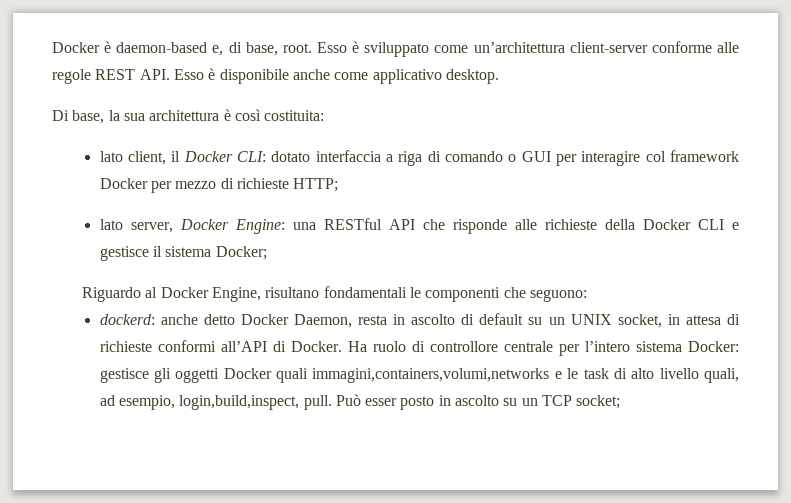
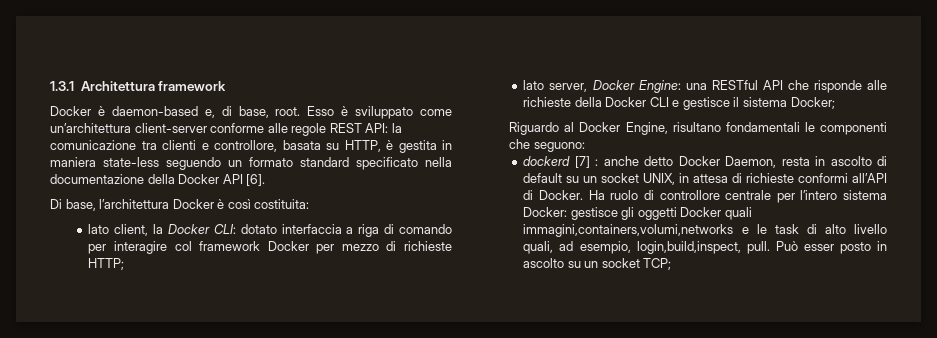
(52, 47) none -> [50,81,227,91] 1.3.1 Architettura framework //
[139,68,499,84] API. Esso è disponibile anche come applicativo desktop. -> [365,123,402,133] [50,140,452,153] [50,157,452,170] [50,174,266,186] API: la comunicazione tra clienti e controllore, basata su HTTP, è gestita in maniera state-less seguendo un formato standard specificato nella documentazione della Docker API [6].
[108,110,220,121] la sua architettura -> [99,199,214,209] l’architettura Docker
[171,151,181,162] il -> [153,224,164,234] la
[508,151,551,162] o GUI -> (453, 229) none
[99,314,155,325] dockerd: -> [523,156,599,168] dockerd [7] :
[570,314,662,328] UNIX socket, -> [601,173,676,185] socket UNIX,
[542,395,621,409] TCP socket; -> [601,258,672,270] socket TCP;

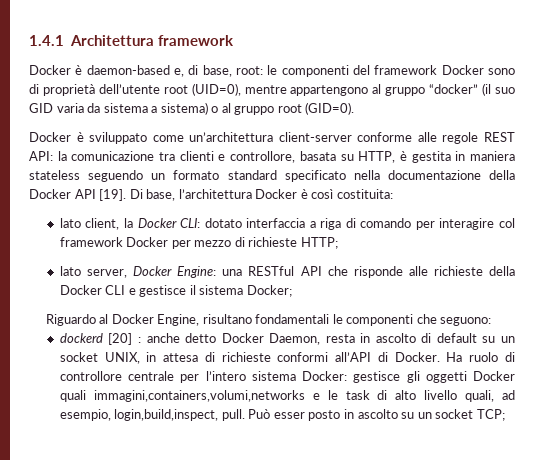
[50,81,74,91] 1.3.1 -> [29,35,64,46] 1.4.1
[275,106,335,116] root. Esso -> [236,65,515,77] [29,83,516,96] [29,102,355,115] [29,132,71,142] root: le componenti del framework Docker sono di proprietà dell’utente root (UID=0), mentre appartengono al gruppo “docker” (il suo GID varia da sistema a sistema) o al gruppo root (GID=0). // Docker
[103,157,159,167] state-less -> [29,170,80,180] stateless
[246,174,266,186] [6]. // -> [99,189,127,201] [19].
[574,156,590,168] [7] -> [108,333,133,345] [20]

